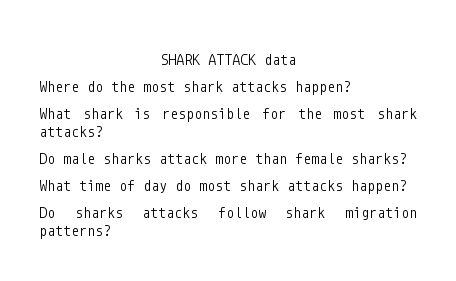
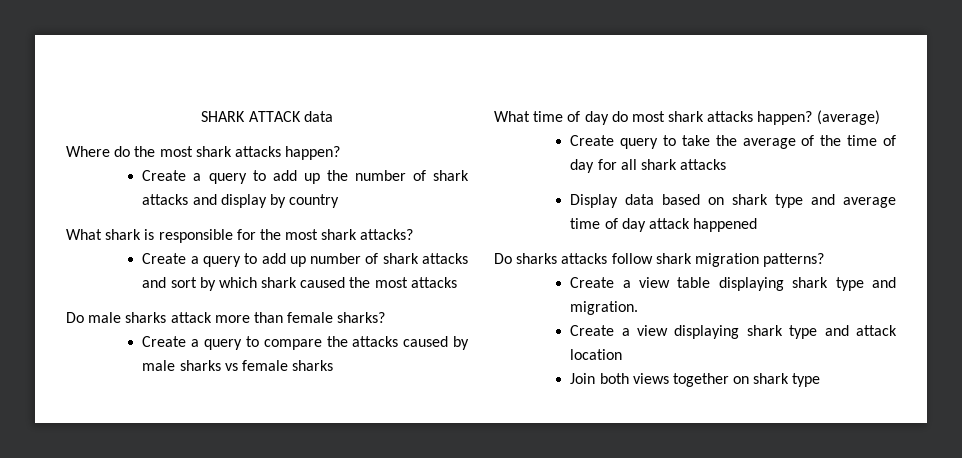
(351, 88) none -> [142,170,470,184] [142,194,340,208] // Create a query to add up the number of shark attacks and display by country
(103, 131) none -> [142,253,468,267] [142,277,457,291] // Create a query to add up number of shark attacks and sort by which shark caused the most attacks
(407, 158) none -> [142,336,469,350] [142,360,334,371] // Create a query to compare the attacks caused by male sharks vs female sharks
(407, 187) none -> [816,110,880,125] [570,135,896,149] [570,159,727,173] [570,194,896,208] [570,218,758,232] (average) // Create query to take the average of the time of day for all shark attacks // Display data based on shark type and average time of day attack happened
(111, 232) none -> [570,277,896,291] [570,301,639,315] [570,325,897,339] [570,349,623,360] [570,373,821,387] // Create a view table displaying shark type and migration. // Create a view displaying shark type and attack location // Join both views together on shark type

